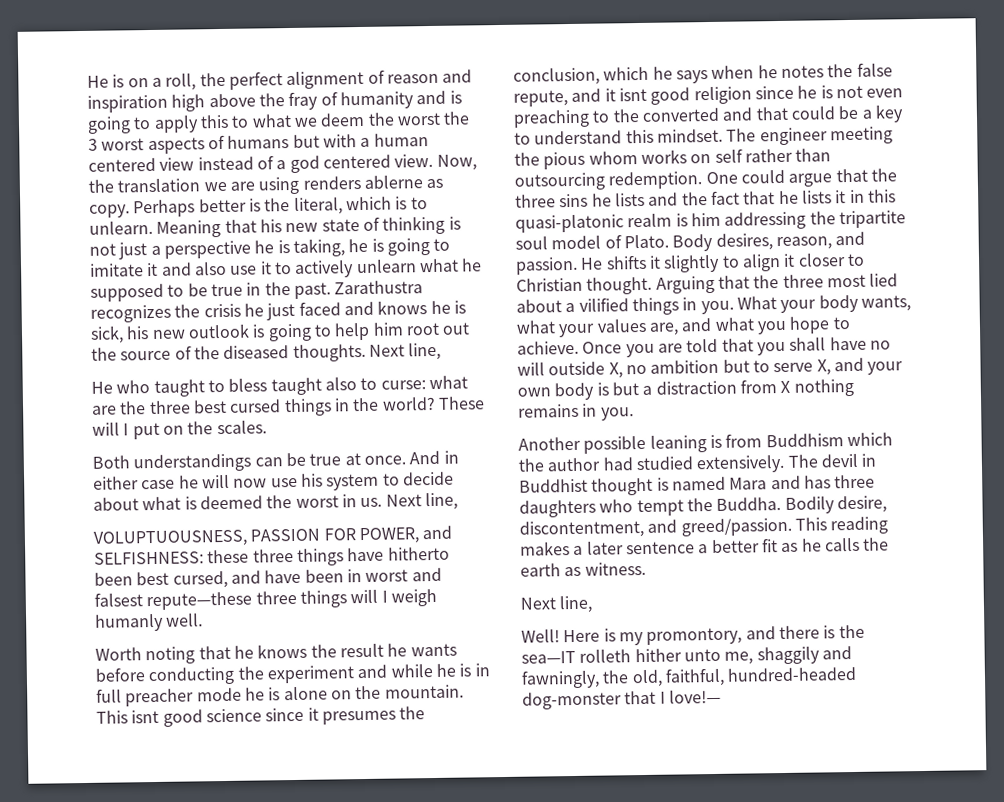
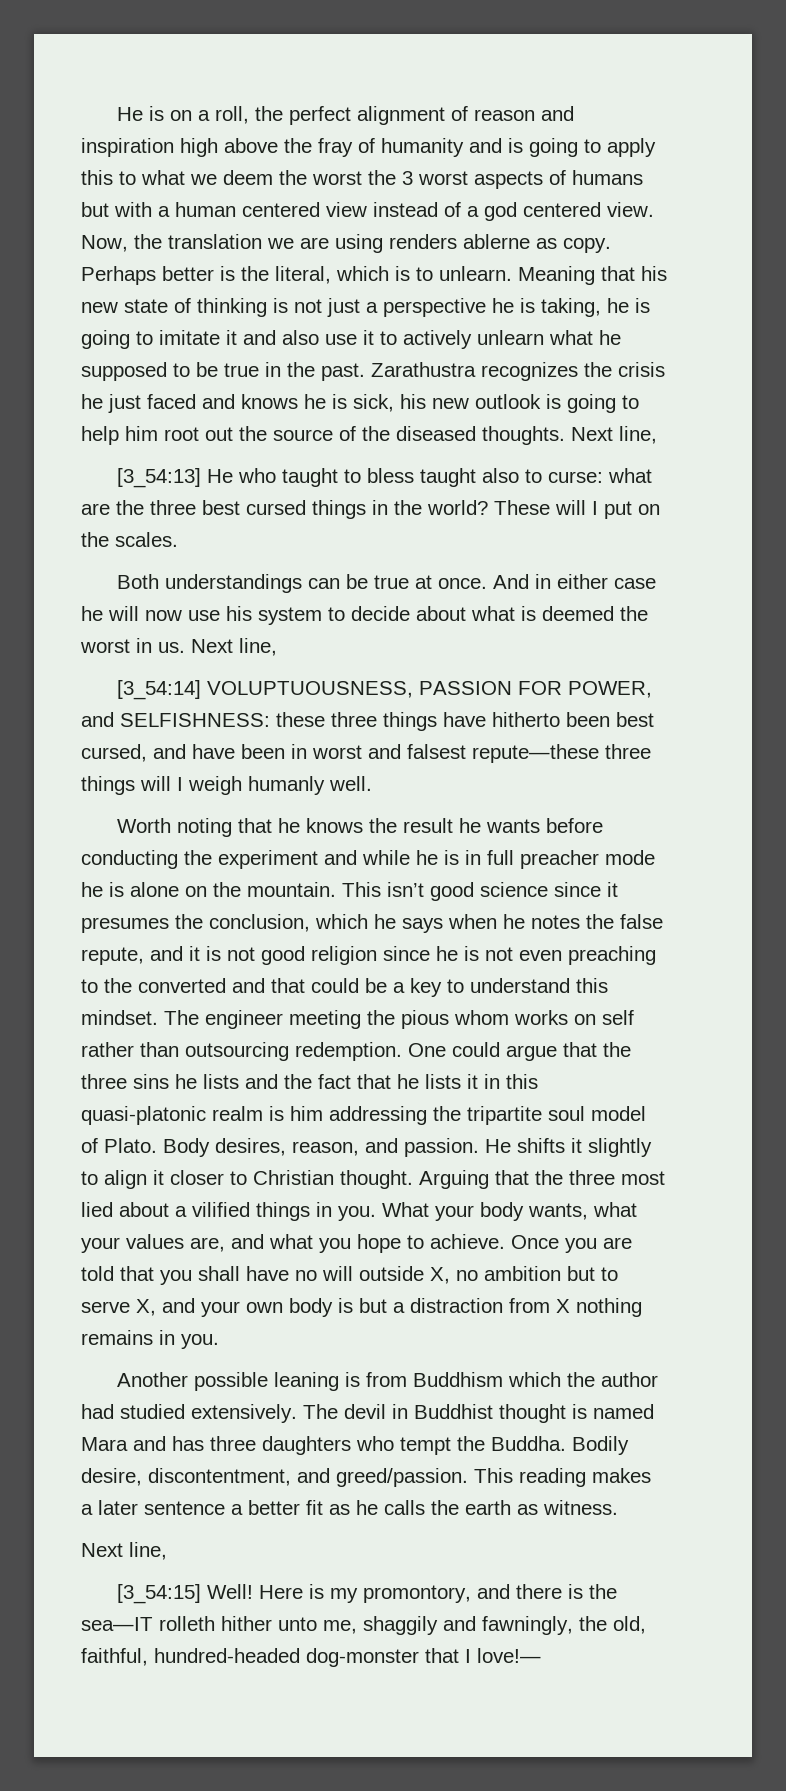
(442, 351) none -> [116,468,201,488] [3_54:13]
(458, 501) none -> [116,680,201,700] [3_54:14]
[131,709,160,724] isnt -> [387,882,424,897] isn’t
[618,87,647,102] isnt -> [206,946,255,961] is not
(594, 604) none -> [116,1584,201,1604] [3_54:15]

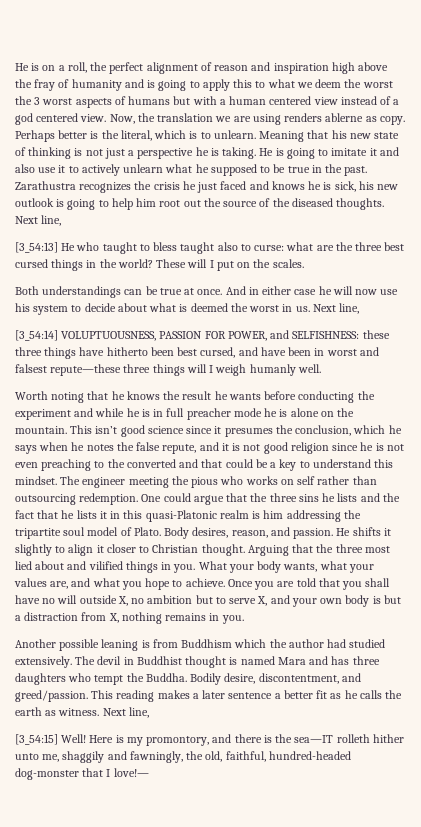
[541,298,629,317] taking, he -> [222,147,274,159] taking. He
[454,1010,509,1025] whom -> [220,476,244,485] who
[81,1106,206,1125] quasi-platonic -> [145,510,217,522] quasi-Platonic
[175,1206,187,1217] a -> [67,561,87,570] and
[556,1299,570,1313] X -> [108,613,119,623] X,
(618, 1507) // -> (100, 712) none

